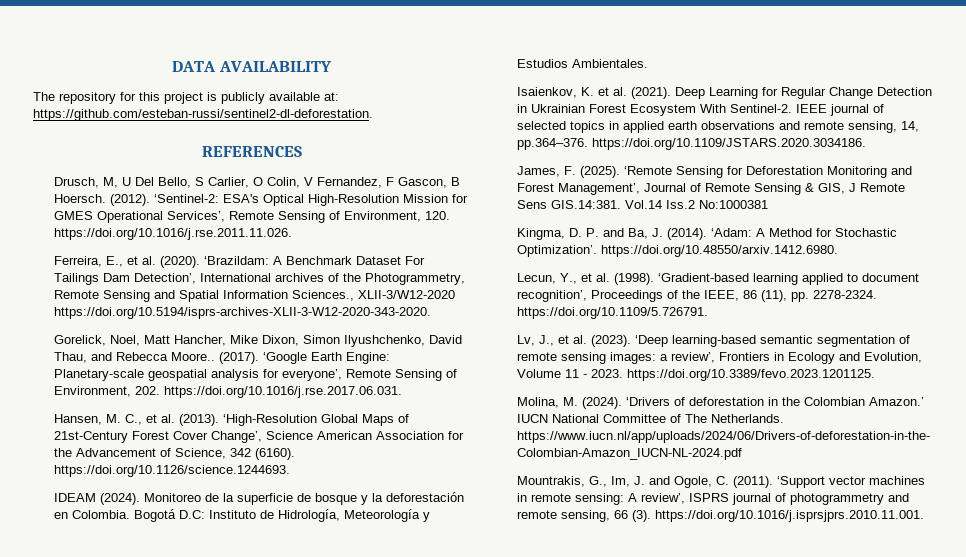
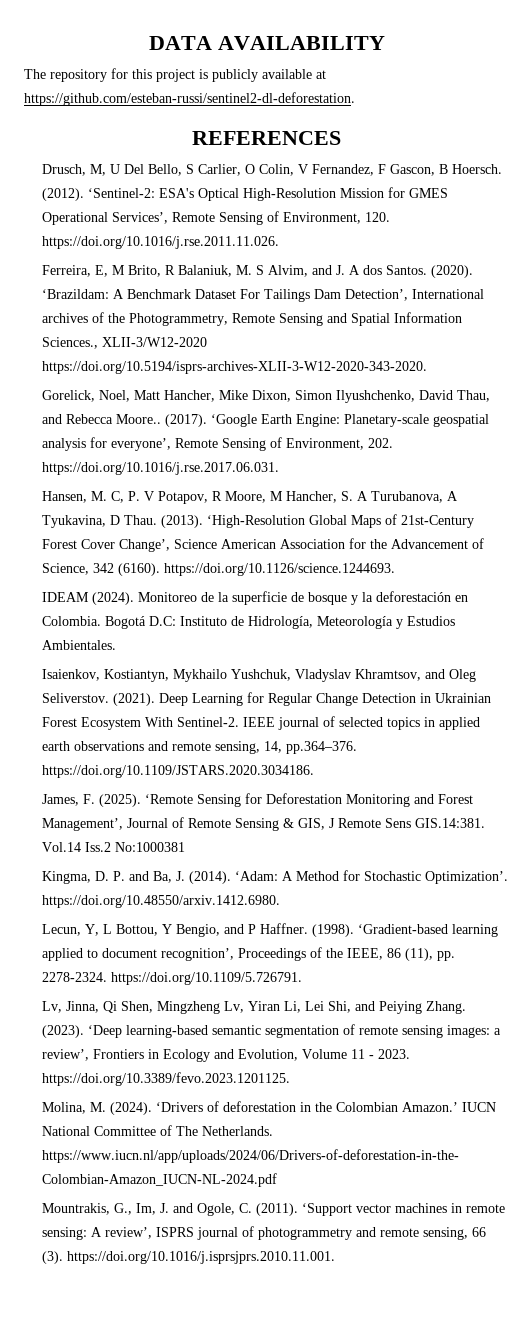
[324,92,339,101] at: -> [316,70,326,79] at
[106,256,157,267] E., et al. -> [95,265,428,277] E, M Brito, R Balaniuk, M. S Alvim, and J. A dos Santos.
[125,414,176,425] C., et al. -> [111,491,459,504] [42,515,158,528] C, P. V Potapov, R Moore, M Hancher, S. A Turubanova, A Tyukavina, D Thau.
[581,87,628,96] K. et al. -> [104,669,477,682] [42,693,110,703] Kostiantyn, Mykhailo Yushchuk, Vladyslav Khramtsov, and Oleg Seliverstov.
[560,273,611,284] Y., et al. -> [85,923,309,937] Y, L Bottou, Y Bengio, and P Haffner.
[539,335,588,346] J., et al. -> [66,1001,467,1014] Jinna, Qi Shen, Mingzheng Lv, Yiran Li, Lei Shi, and Peiying Zhang.

